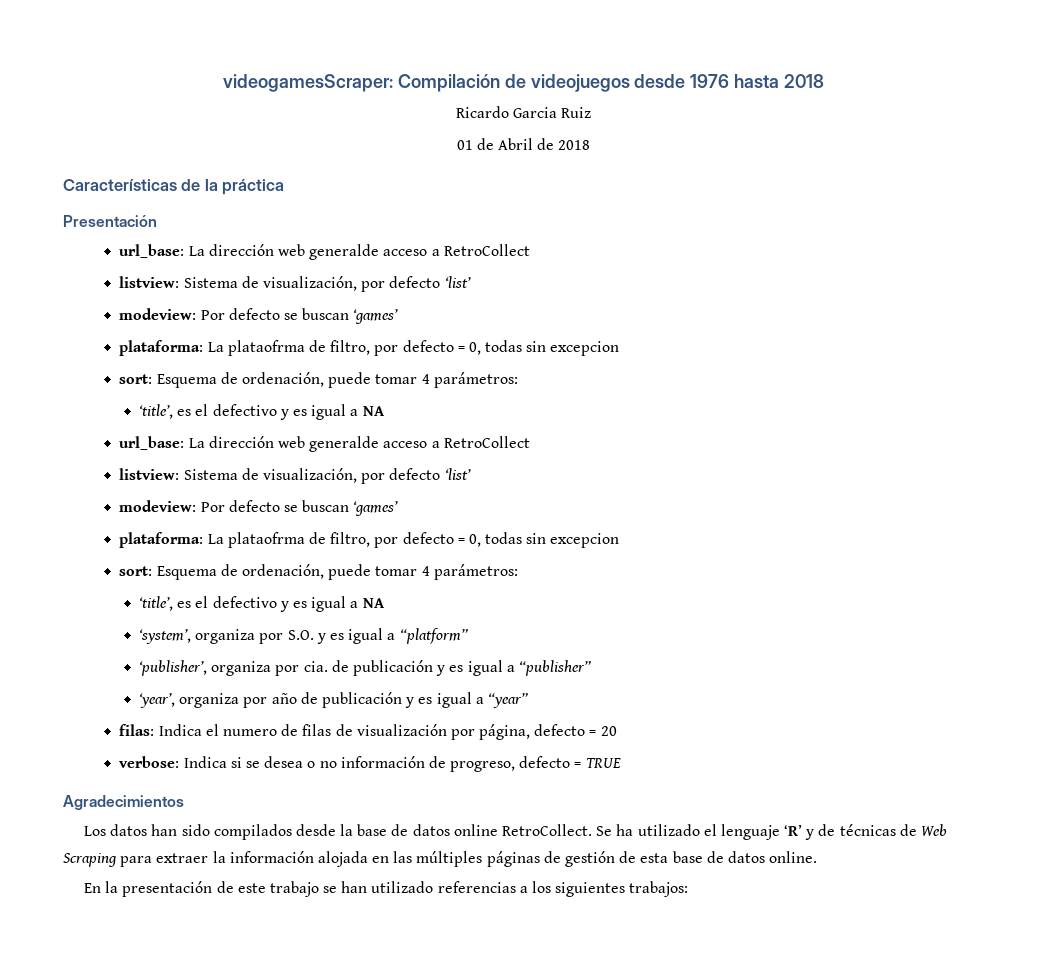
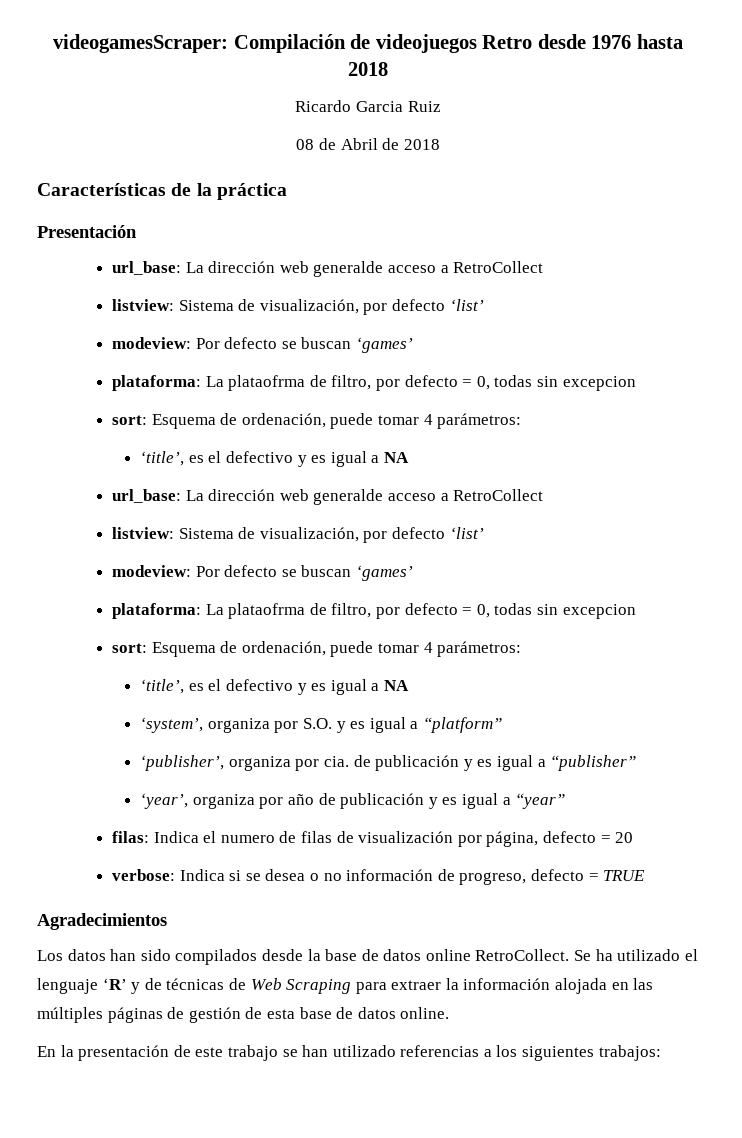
(630, 83) none -> [482,35,533,49] Retro
[456,140,473,150] 01 -> [296,139,315,150] 08

